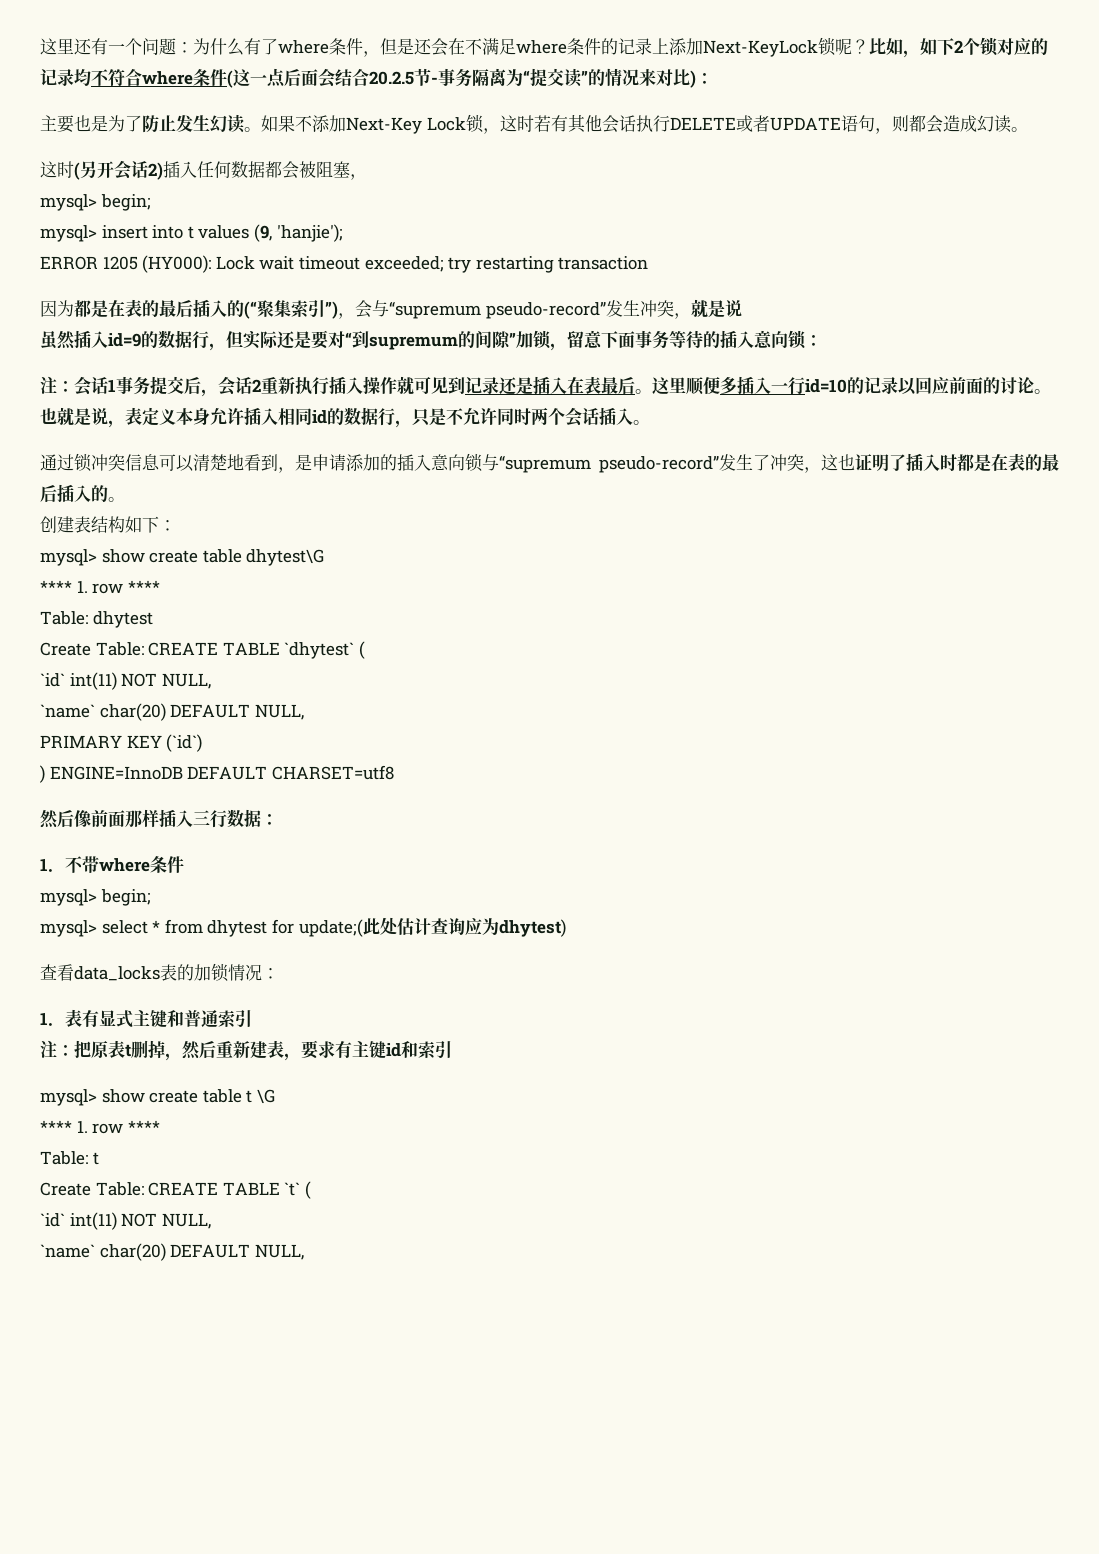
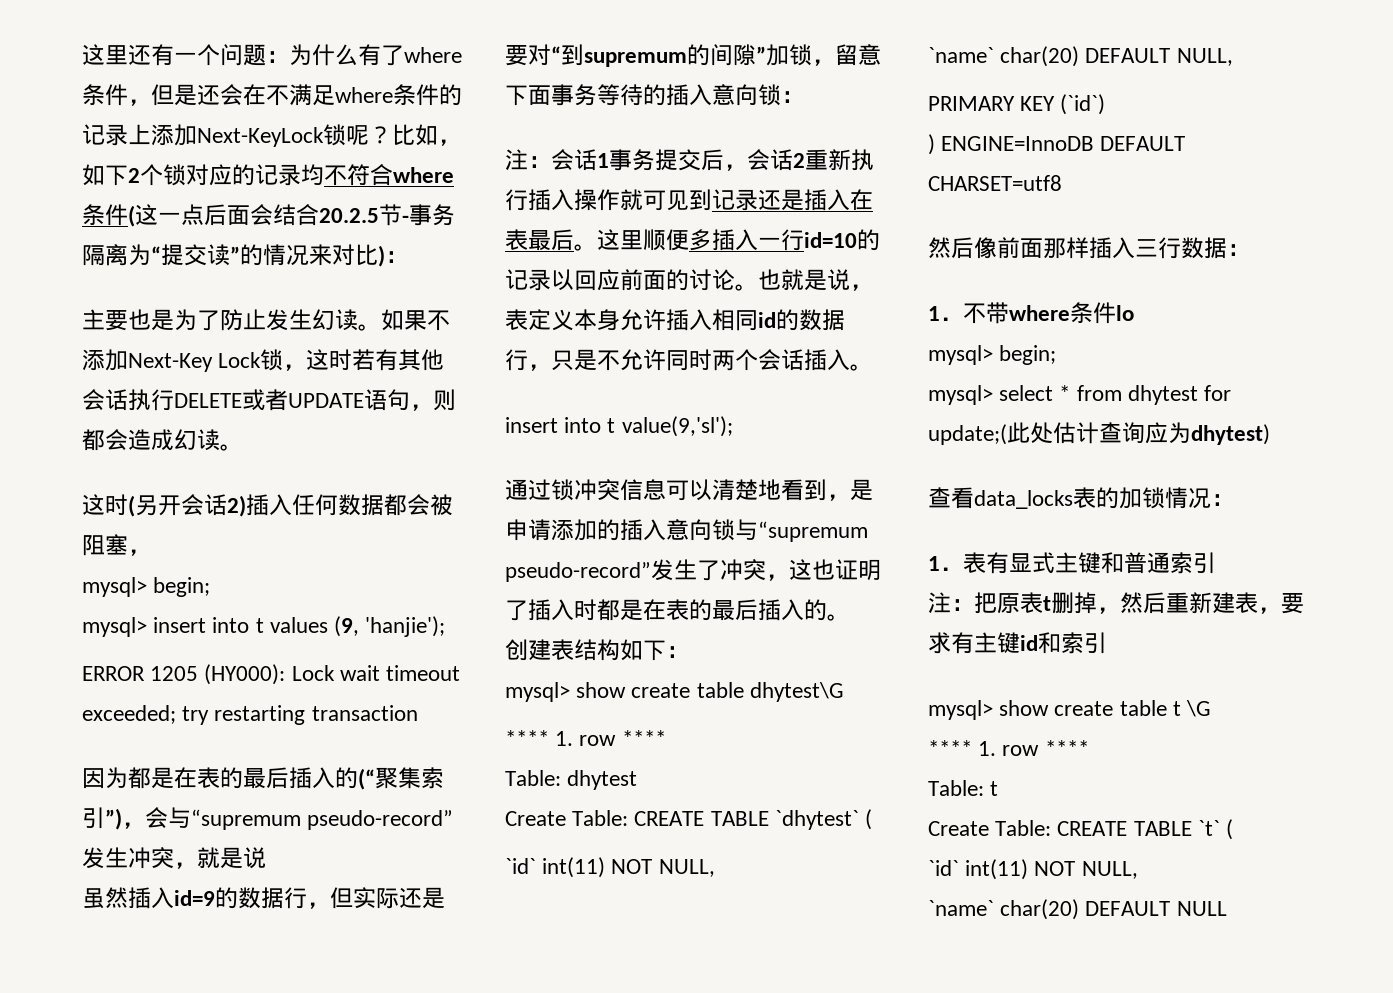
(650, 422) none -> [505,416,733,437] // insert into t value(9,'sl');
(184, 864) none -> [1116,305,1134,321] lo
[254,1244,304,1260] NULL, -> [1176,901,1227,916] NULL

